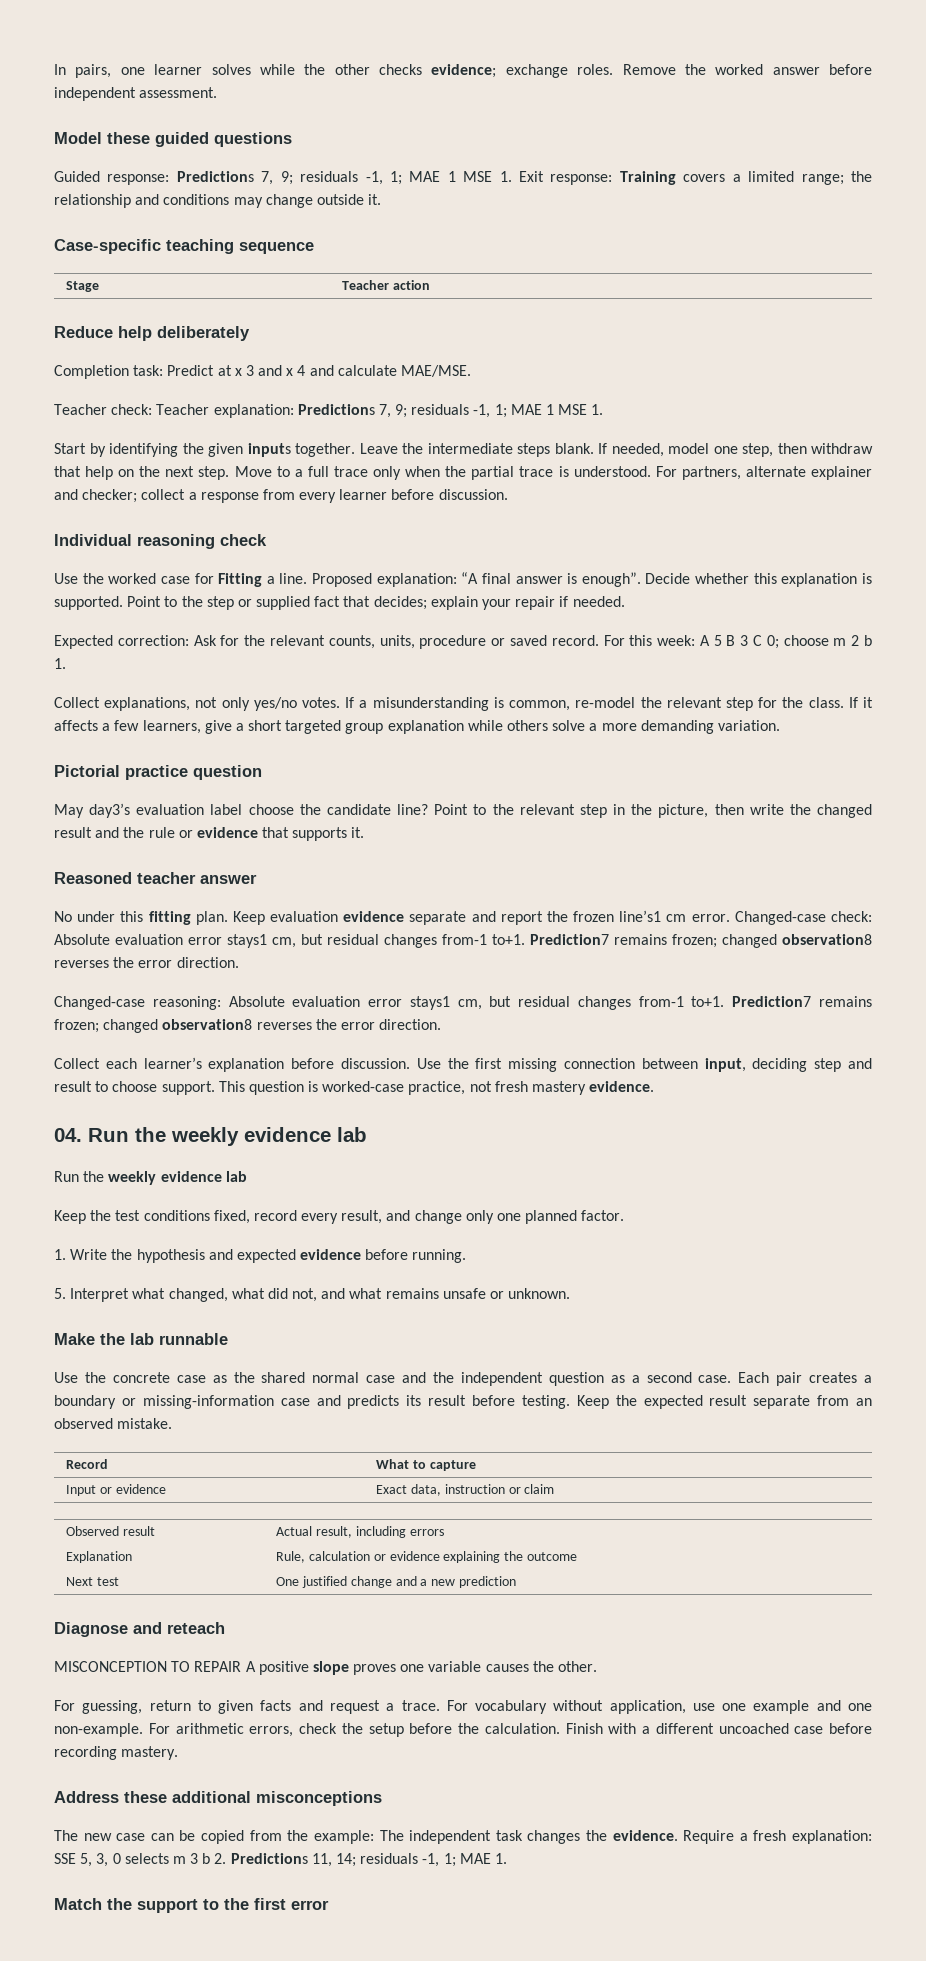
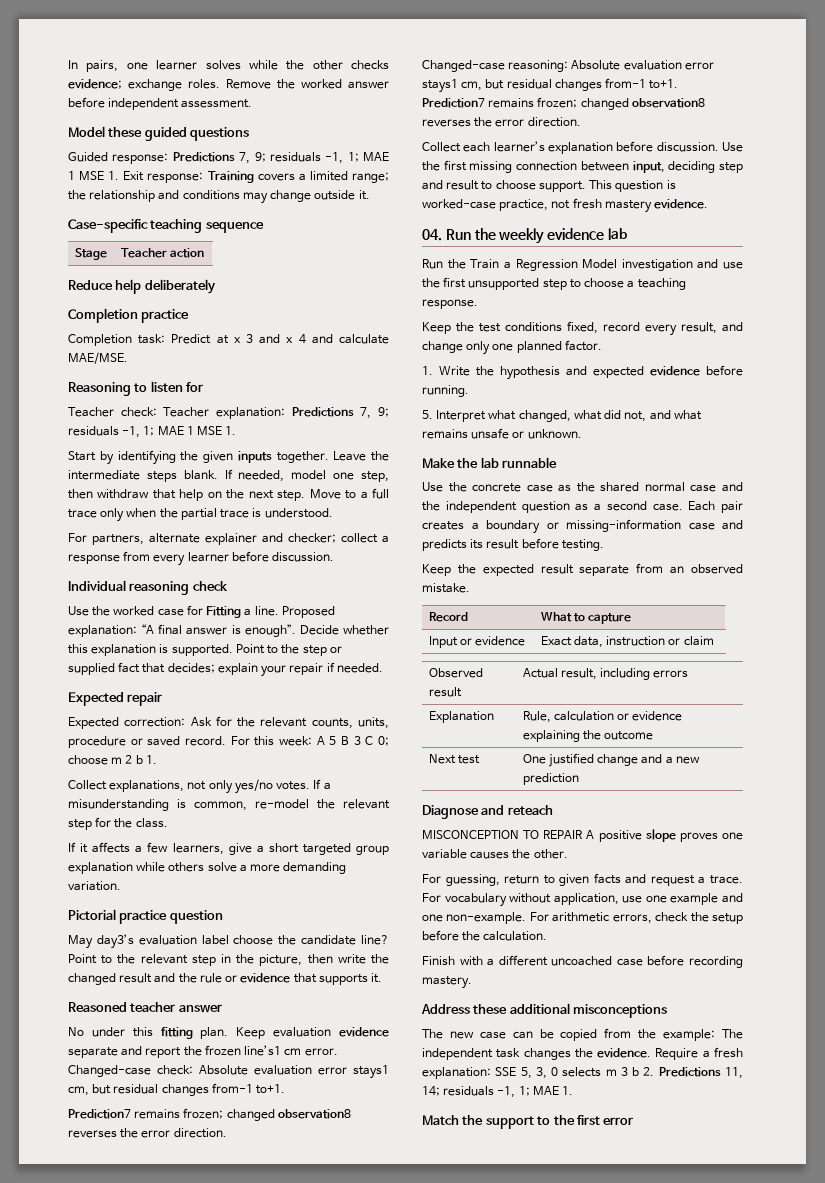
(250, 333) none -> [68,308,190,323] // Completion practice
(472, 371) none -> [68,381,204,396] // Reasoning to listen for
(651, 471) none -> (333, 513) //
(625, 601) none -> [68,692,163,706] // Expected repair
(844, 702) none -> (168, 823) //
(525, 939) none -> (286, 1089) //
[108,1171,247,1185] weekly evidence lab -> [470,259,743,271] [422,277,686,290] [422,299,478,309] Train a Regression Model investigation and use the first unsupported step to choose a teaching response.
(570, 1402) none -> (604, 545) //
(560, 1728) none -> (548, 936) //

